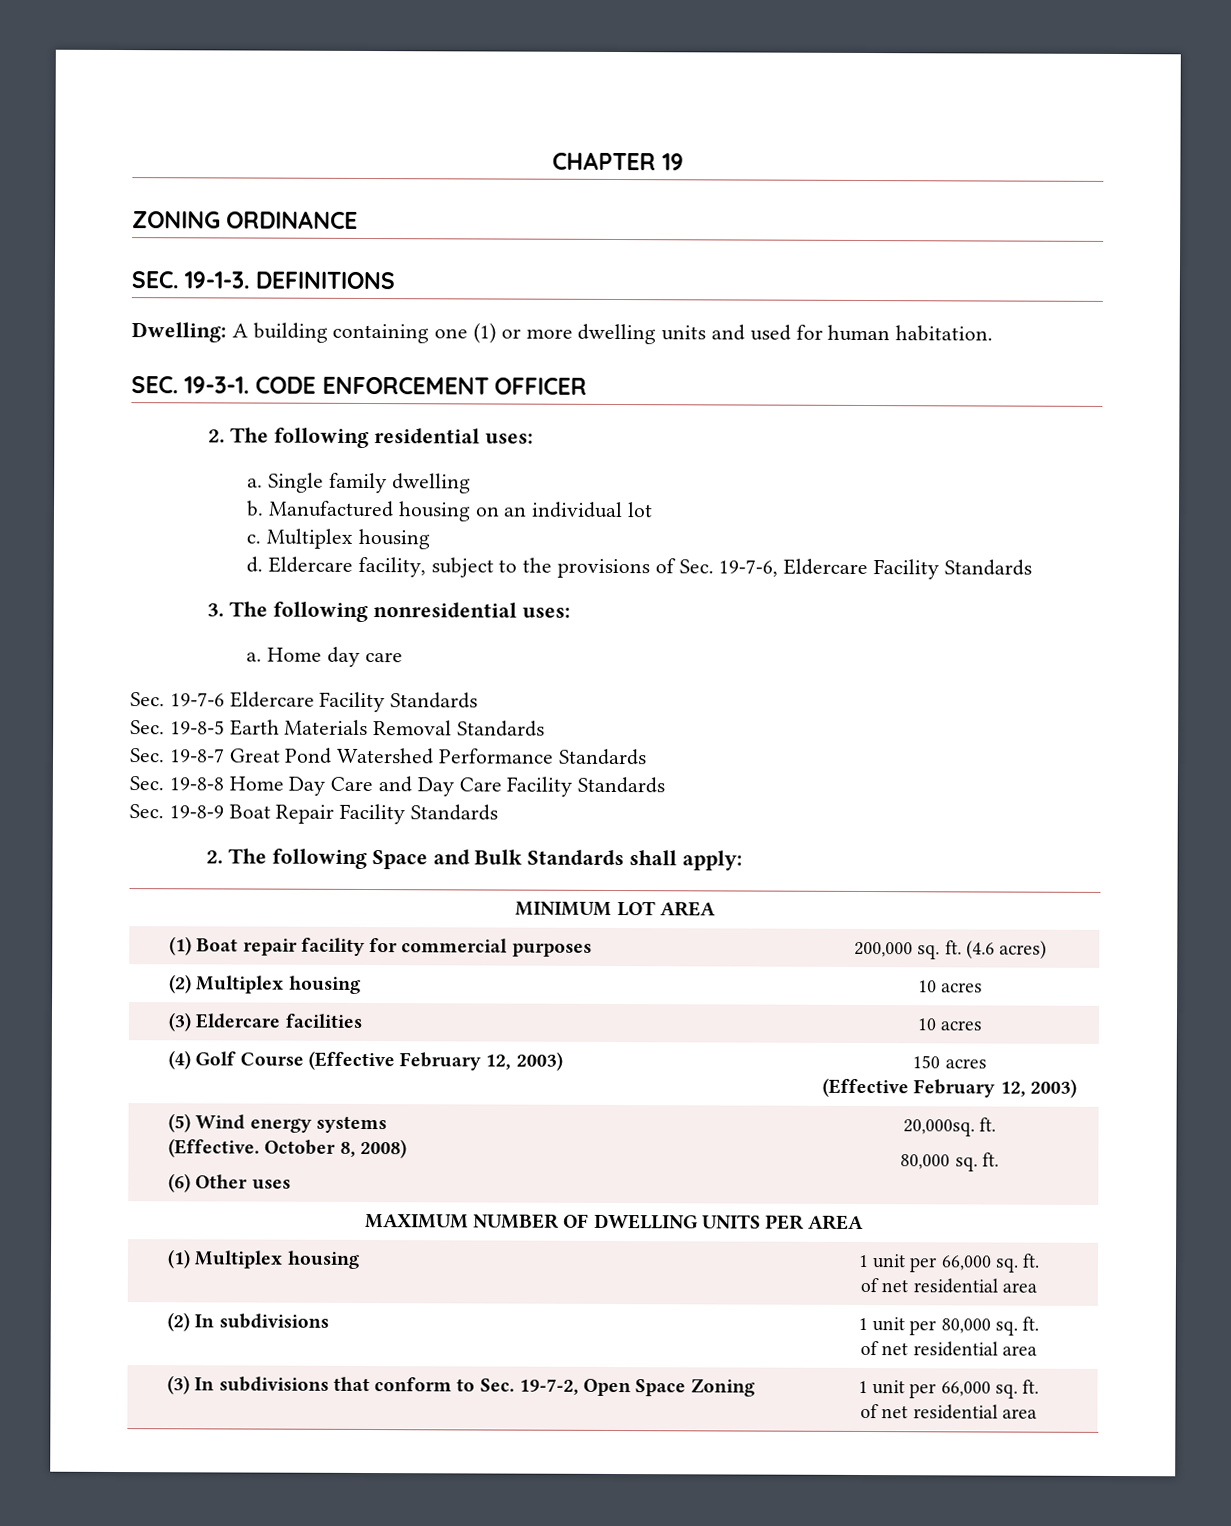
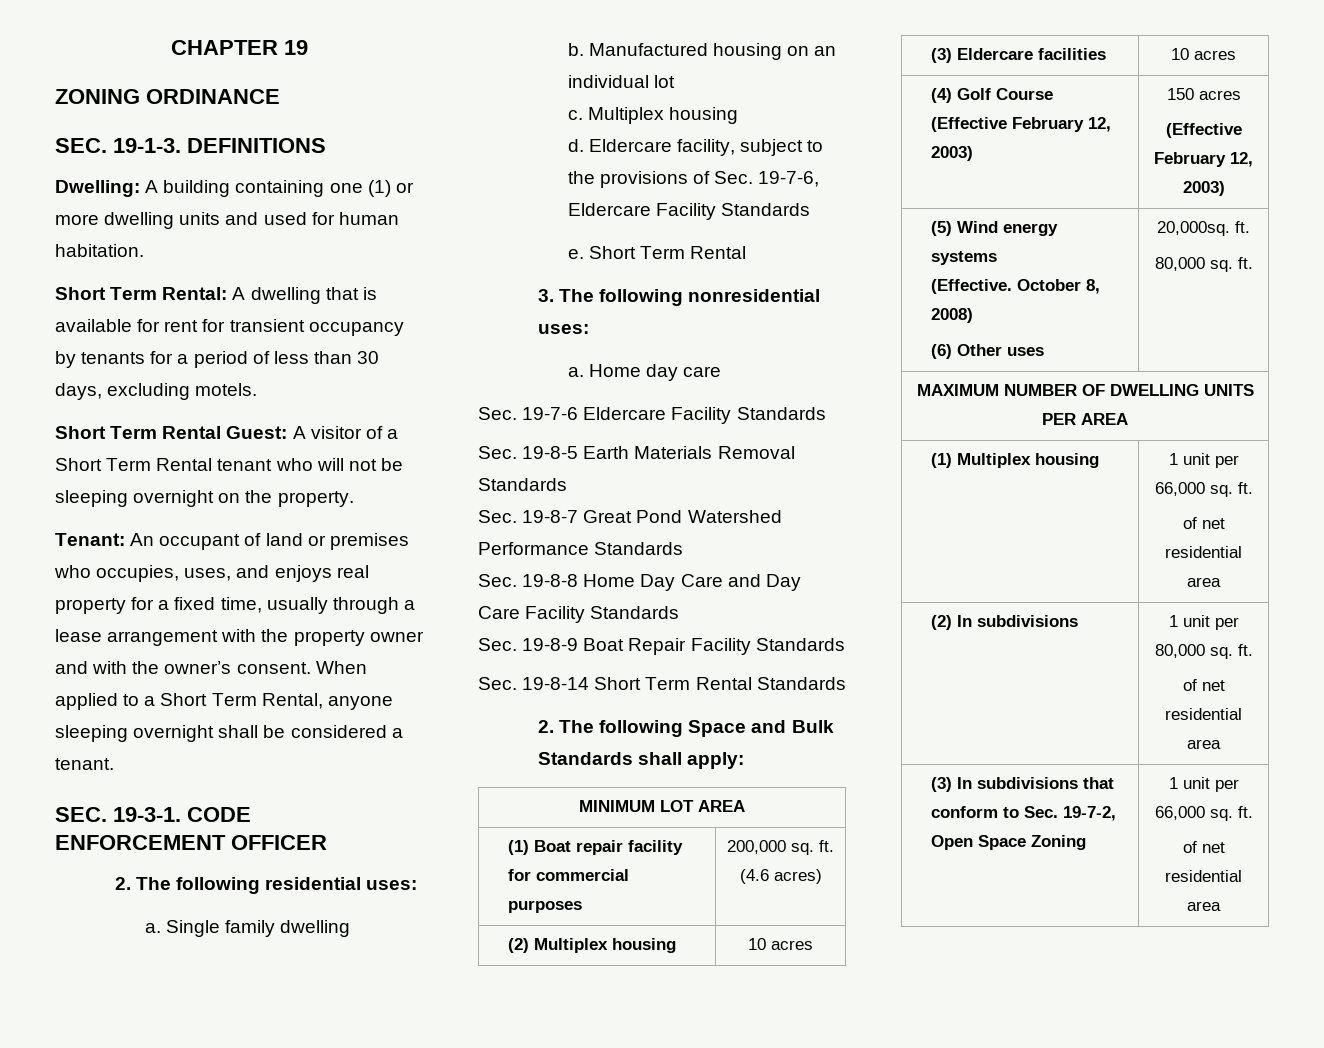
(994, 333) none -> [55,287,377,304] [55,319,404,336] [55,351,380,368] [55,383,258,400] [55,426,398,439] [55,458,403,471] [55,490,354,507] [55,533,409,550] [54,565,369,582] [55,597,415,614] [55,629,424,646] [55,661,367,674] [55,693,393,710] [55,725,403,742] [55,758,114,770] // Short Term Rental: A dwelling that is available for rent for transient occupancy by tenants for a period of less than 30 days, excluding motels. // Short Term Rental Guest: A visitor of a Short Term Rental tenant who will not be sleeping overnight on the property. // Tenant: An occupant of land or premises who occupies, uses, and enjoys real property for a fixed time, usually through a lease arrangement with the property owner and with the owner’s consent. When applied to a Short Term Rental, anyone sleeping overnight shall be considered a tenant.
(1032, 567) none -> [567,246,747,259] // e. Short Term Rental
(499, 812) none -> [478,677,846,690] // Sec. 19-8-14 Short Term Rental Standards

